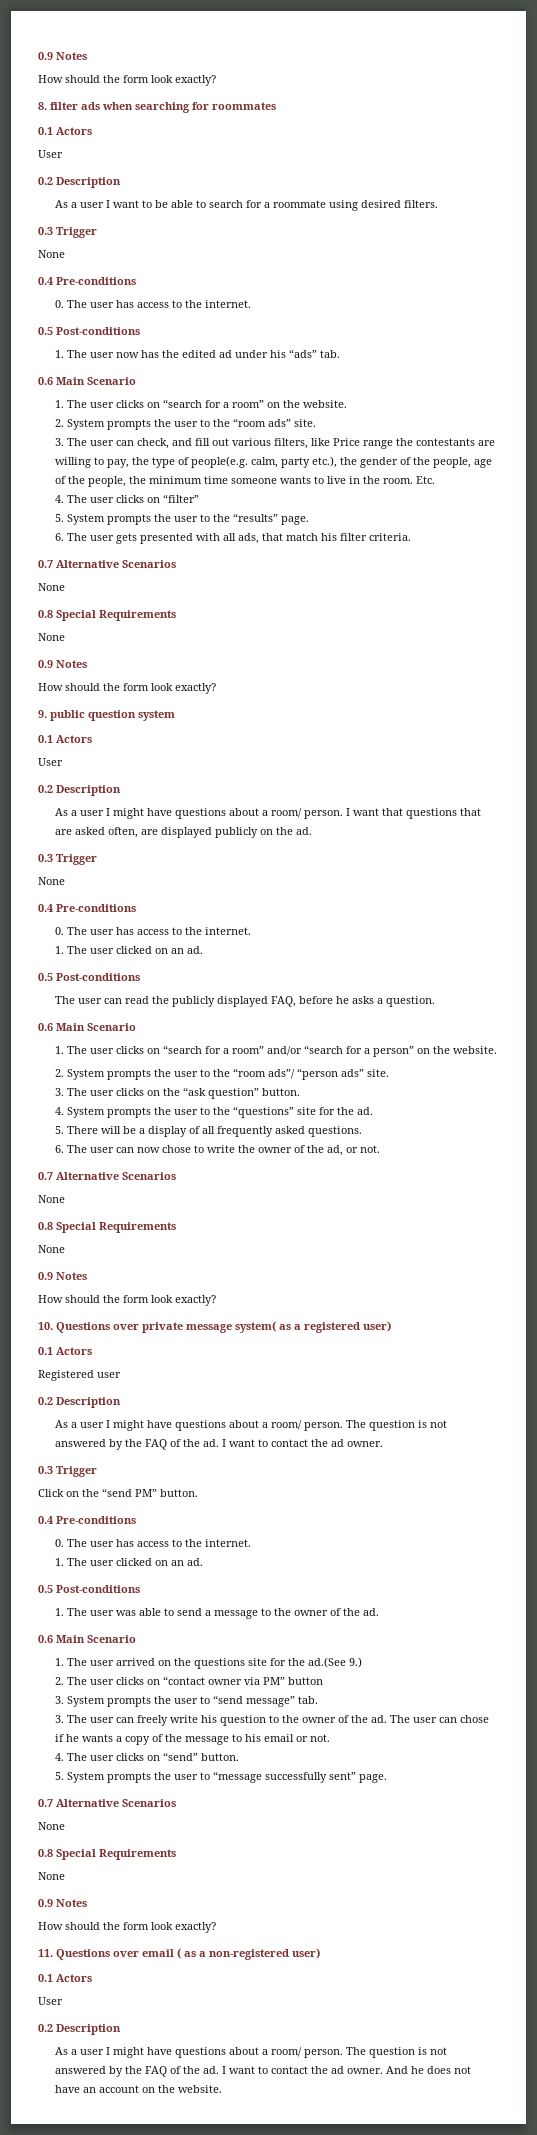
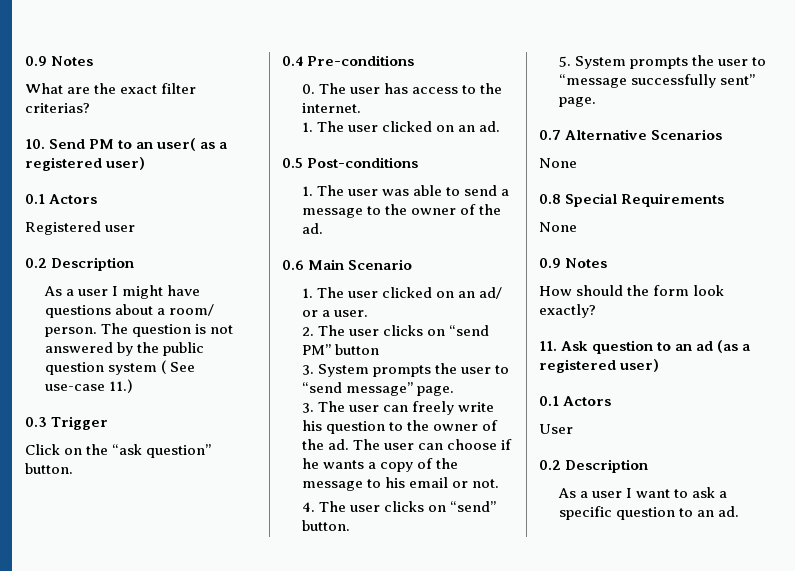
[38,52,87,60] [38,75,216,86] [38,102,276,113] [38,127,92,135] [38,150,63,158] [38,177,121,188] [55,200,439,211] [38,227,97,238] [38,250,65,258] [38,277,136,285] [55,300,252,308] [38,327,140,335] [55,349,341,358] [38,377,136,385] [55,399,348,408] [55,418,317,430] [55,438,496,449] [55,456,493,468] [55,476,436,487] [55,494,200,503] [55,513,310,525] [55,533,412,544] [38,560,176,568] [38,583,65,591] [38,610,176,621] [38,633,65,641] [38,660,87,668] [38,683,216,694] [38,710,175,721] [38,735,92,743] [38,758,63,766] [38,785,121,796] [55,808,482,819] [55,827,313,838] [38,854,97,865] [38,877,65,885] [38,904,136,912] [55,927,252,935] [55,946,204,954] [38,973,140,981] [55,996,436,1007] [38,1023,136,1031] [55,1045,498,1057] [55,1068,390,1080] [55,1087,301,1099] [55,1106,374,1118] [55,1126,363,1137] [55,1145,381,1156] [38,1172,176,1180] [38,1195,65,1203] [38,1222,176,1233] [38,1245,65,1253] [38,1272,87,1280] [38,1295,216,1306] [38,1321,277,1333] 0.9 Notes // How should the form look exactly? // 8. filter ads when searching for roommates // 0.1 Actors // User // 0.2 Description // As a user I want to be able to search for a roommate using desired filters. // 0.3 Trigger // None // 0.4 Pre-conditions // 0. The user has access to the internet. // 0.5 Post-conditions // 1. The user now has the edited ad under his “ads” tab. // 0.6 Main Scenario // 1. The user clicks on “search for a room” on the website. // 2. System prompts the user to the “room ads” site. // 3. The user can check, and fill out various filters, like Price range the contestants are willing to pay, the type of people(e.g. calm, party etc.), the gender of the people, age of the people, the minimum time someone wants to live in the room. Etc. // 4. The user clicks on “filter” // 5. System prompts the user to the “results” page. // 6. The user gets presented with all ads, that match his filter criteria. // 0.7 Alternative Scenarios // None // 0.8 Special Requirements // None // 0.9 Notes // How should the form look exactly? // 9. public question system // 0.1 Actors // User // 0.2 Description // As a user I might have questions about a room/ person. I want that questions that are asked often, are displayed publicly on the ad. // 0.3 Trigger // None // 0.4 Pre-conditions // 0. The user has access to the internet. // 1. The user clicked on an ad. // 0.5 Post-conditions // The user can read the publicly displayed FAQ, before he asks a question. // 0.6 Main Scenario // 1. The user clicks on “search for a room” and/or “search for a person” on the website. // 2. System prompts the user to the “room ads”/ “person ads” site. // 3. The user clicks on the “ask question” button. // 4. System prompts the user to the “questions” site for the ad. // 5. There will be a display of all frequently asked questions. // 6. The user can now chose to write the owner of the ad, or not. // 0.7 Alternative Scenarios // None // 0.8 Special Requirements // None // 0.9 Notes // How should the form look exactly? // 10. Questions over private message system( -> [25,56,94,66] [25,83,197,94] [25,103,90,113] [25,138,197,151] 0.9 Notes // What are the exact filter criterias? // 10. Send PM to an user(
[145,1439,384,1450] FAQ of the ad. I want to contact the ad owner. -> [163,342,205,356] [44,360,196,375] [44,379,134,393] public question system ( See use-case 11.)
[102,1488,157,1497] “send PM” -> [112,444,212,458] “ask question”
[116,1657,363,1669] arrived on the questions site for the ad.(See 9.) -> [382,287,503,299] [301,310,369,317] clicked on an ad/ or a user.
[163,1676,261,1685] “contact owner via -> [449,325,490,336] “send
[298,1696,319,1704] tab. -> [417,386,455,396] page.
[460,1715,490,1723] chose -> [447,439,498,450] choose
[56,1948,289,1960] Questions over email ( as a non-registered -> [561,340,751,354] [539,359,616,373] Ask question to an ad (as a registered
[113,2047,448,2058] [55,2066,472,2077] [55,2085,223,2093] might have questions about a room/ person. The question is not answered by the FAQ of the ad. I want to contact the ad owner. And he does not have an account on the website. -> [636,487,728,498] [558,506,740,520] want to ask a specific question to an ad.

